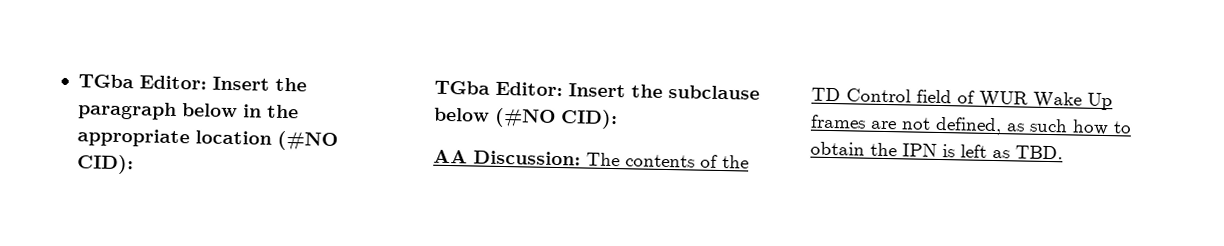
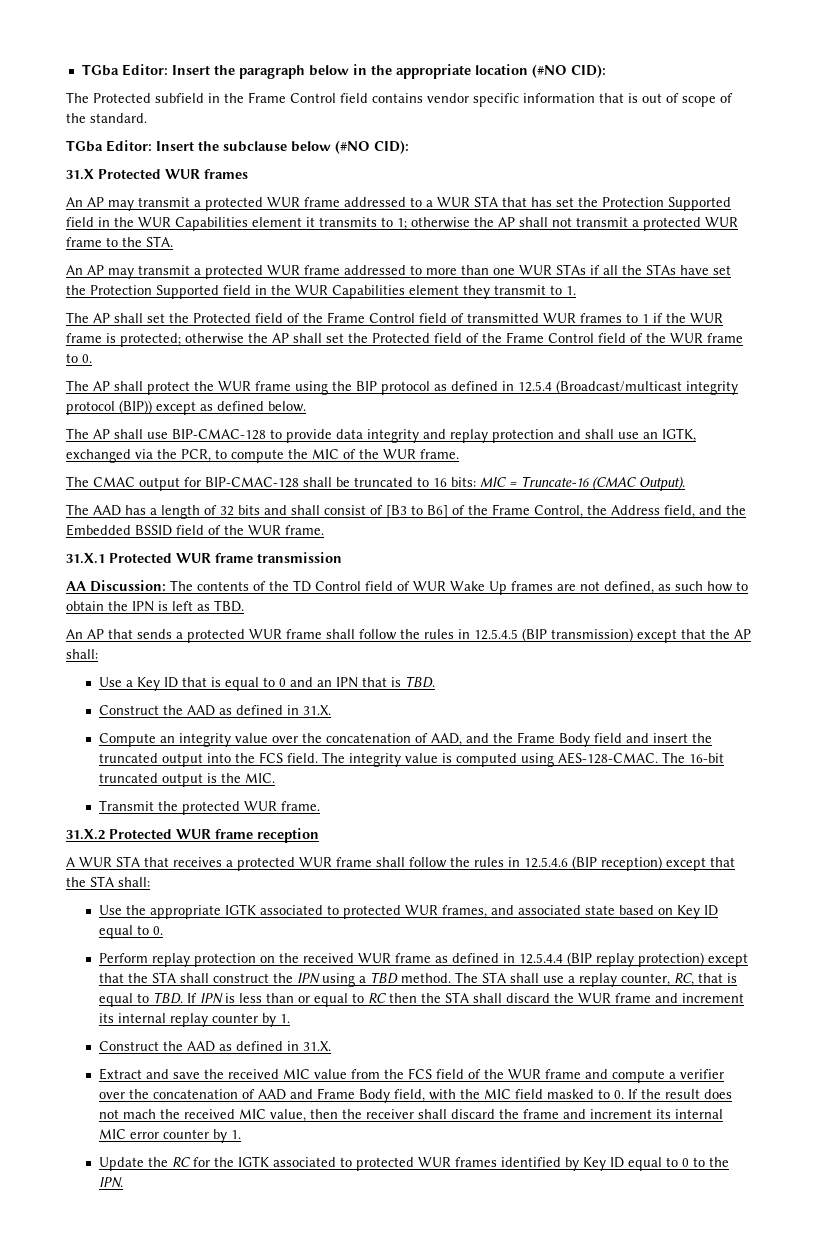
(134, 164) none -> [66,92,733,107] [66,113,147,123] // The Protected subfield in the Frame Control field contains vendor specific information that is out of scope of the standard.
(618, 119) none -> [66,169,248,180] [66,196,731,211] [66,217,738,231] [66,236,173,247] [66,264,731,279] [66,285,576,299] [66,312,723,323] [66,332,743,347] [66,353,92,363] [66,380,738,395] [66,400,306,415] [66,428,696,443] [66,449,459,463] [66,476,685,491] [66,504,746,519] [66,524,324,536] [66,552,342,564] // 31.X Protected WUR frames // An AP may transmit a protected WUR frame addressed to a WUR STA that has set the Protection Supported field in the WUR Capabilities element it transmits to 1; otherwise the AP shall not transmit a protected WUR frame to the STA. // An AP may transmit a protected WUR frame addressed to more than one WUR STAs if all the STAs have set the Protection Supported field in the WUR Capabilities element they transmit to 1. // The AP shall set the Protected field of the Frame Control field of transmitted WUR frames to 1 if the WUR frame is protected; otherwise the AP shall set the Protected field of the Frame Control field of the WUR frame to 0. // The AP shall protect the WUR frame using the BIP protocol as defined in 12.5.4 (Broadcast/multicast integrity protocol (BIP)) except as defined below. // The AP shall use BIP-CMAC-128 to provide data integrity and replay protection and shall use an IGTK, exchanged via the PCR, to compute the MIC of the WUR frame. // The CMAC output for BIP-CMAC-128 shall be truncated to 16 bits: MIC = Truncate-16 (CMAC Output). // The AAD has a length of 32 bits and shall consist of [B3 to B6] of the Frame Control, the Address field, and the Embedded BSSID field of the WUR frame. // 31.X.1 Protected WUR frame transmission
(1063, 152) none -> [66,628,751,643] [66,649,98,659] [99,676,436,691] [99,705,332,716] [99,732,713,747] [99,752,725,767] [99,773,276,787] [99,800,321,815] [66,828,319,843] [66,856,735,871] [66,876,150,887] [99,904,719,919] [99,925,164,939] [99,952,749,967] [99,972,738,987] [99,992,745,1007] [99,1013,291,1027] [99,1041,332,1052] [99,1068,725,1083] [99,1088,733,1103] [99,1109,724,1122] [99,1129,242,1143] [99,1156,730,1171] [99,1177,124,1188] // An AP that sends a protected WUR frame shall follow the rules in 12.5.4.5 (BIP transmission) except that the AP shall: // Use a Key ID that is equal to 0 and an IPN that is TBD. // Construct the AAD as defined in 31.X. // Compute an integrity value over the concatenation of AAD, and the Frame Body field and insert the truncated output into the FCS field. The integrity value is computed using AES-128-CMAC. The 16-bit truncated output is the MIC. // Transmit the protected WUR frame. // 31.X.2 Protected WUR frame reception // A WUR STA that receives a protected WUR frame shall follow the rules in 12.5.4.6 (BIP reception) except that the STA shall: // Use the appropriate IGTK associated to protected WUR frames, and associated state based on Key ID equal to 0. // Perform replay protection on the received WUR frame as defined in 12.5.4.4 (BIP replay protection) except that the STA shall construct the IPN using a TBD method. The STA shall use a replay counter, RC, that is equal to TBD. If IPN is less than or equal to RC then the STA shall discard the WUR frame and increment its internal replay counter by 1. // Construct the AAD as defined in 31.X. // Extract and save the received MIC value from the FCS field of the WUR frame and compute a verifier over the concatenation of AAD and Frame Body field, with the MIC field masked to 0. If the result does not mach the received MIC value, then the receiver shall discard the frame and increment its internal MIC error counter by 1. // Update the RC for the IGTK associated to protected WUR frames identified by Key ID equal to 0 to the IPN.

